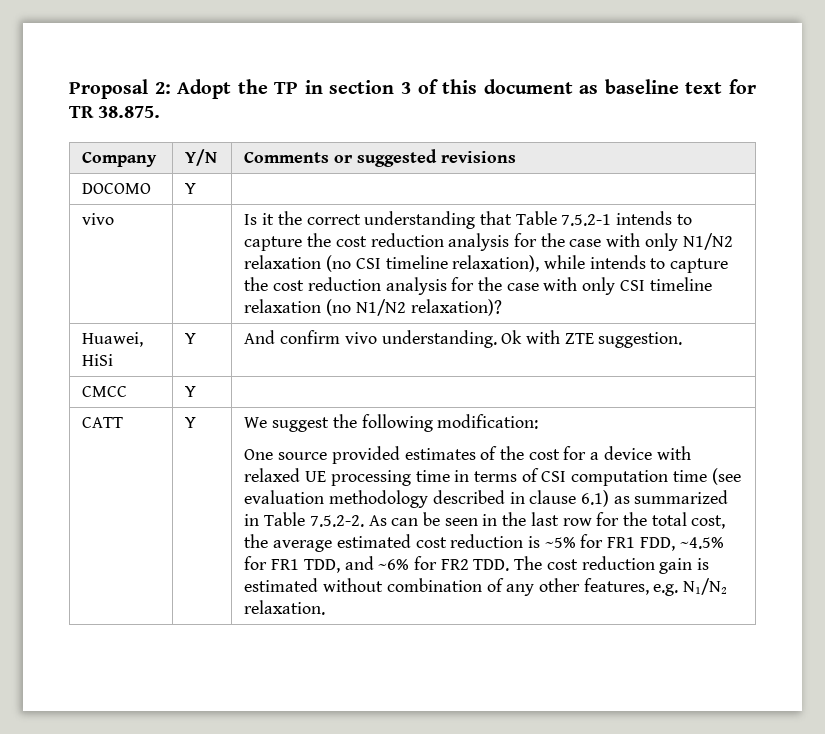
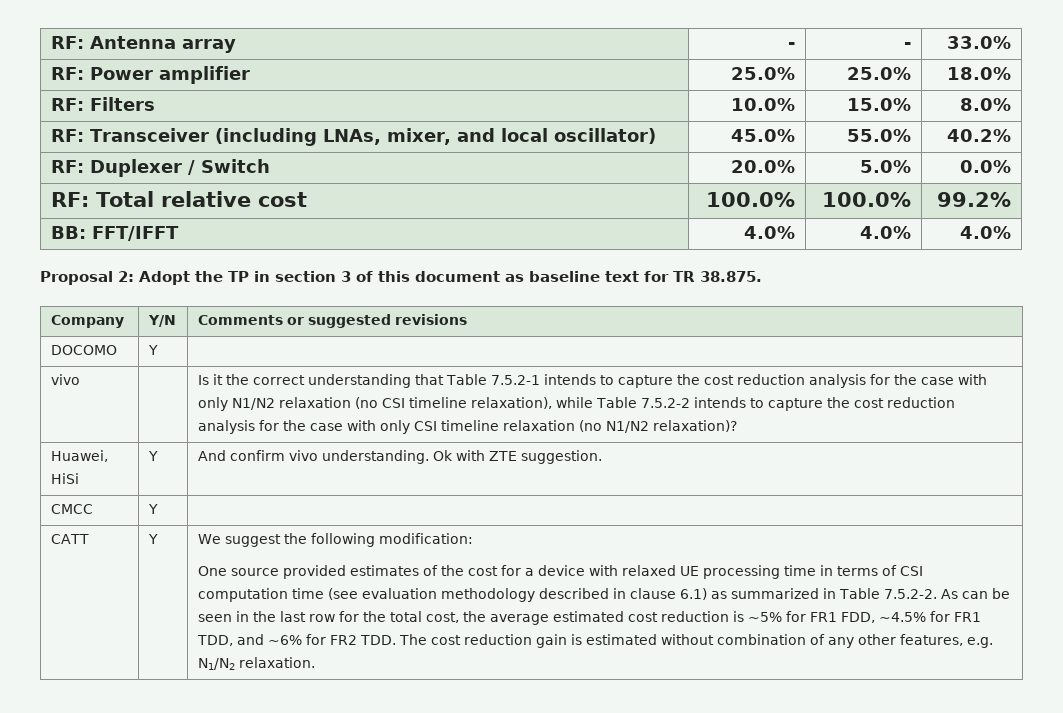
(69, 89) none -> [50,36,236,53] [788,42,796,49] [904,42,912,49] [947,36,1012,49] [50,66,250,84] [731,67,796,80] [847,67,912,80] [947,67,1012,80] [50,97,155,111] [731,98,796,111] [847,98,912,111] [960,98,1012,111] [50,128,657,146] [731,129,796,142] [847,129,912,142] [947,129,1012,142] [50,159,270,177] [731,160,796,173] [860,160,912,173] [960,160,1012,173] [50,191,308,207] [706,192,796,207] [822,192,912,207] [937,192,1012,207] [50,226,179,241] [744,226,796,239] [860,226,912,239] [960,226,1012,239] RF: Antenna array | - | - | 33.0% // RF: Power amplifier | 25.0% | 25.0% | 18.0% // RF: Filters | 10.0% | 15.0% | 8.0% // RF: Transceiver (including LNAs, mixer, and local oscillator) | 45.0% | 55.0% | 40.2% // RF: Duplexer / Switch | 20.0% | 5.0% | 0.0% // RF: Total relative cost | 100.0% | 100.0% | 99.2% // BB: FFT/IFFT | 4.0% | 4.0% | 4.0% //
(585, 262) none -> [595,397,690,408] Table 7.5.2-2

